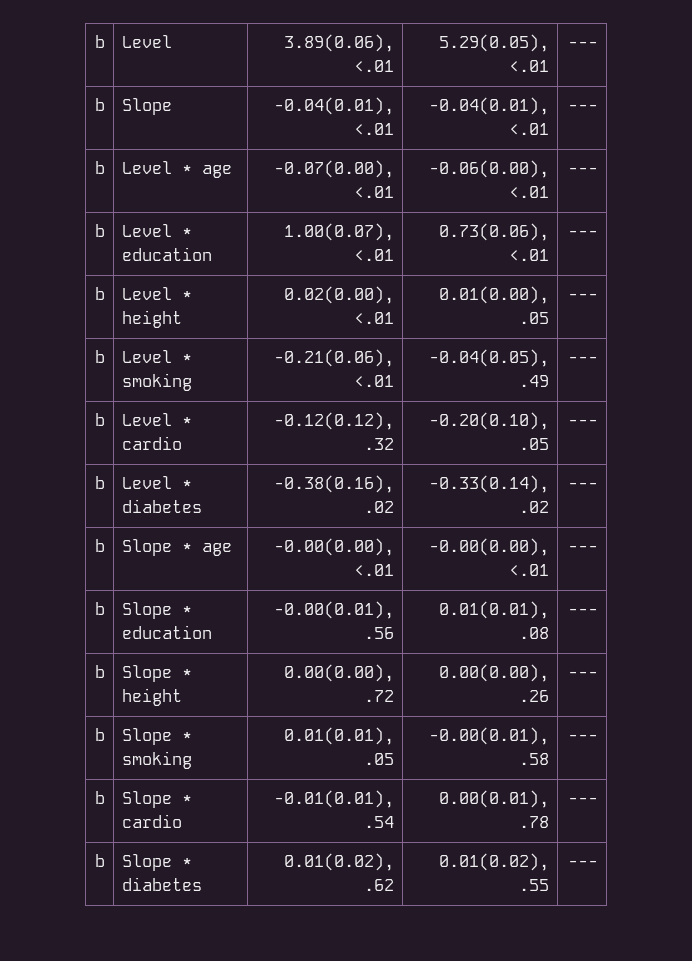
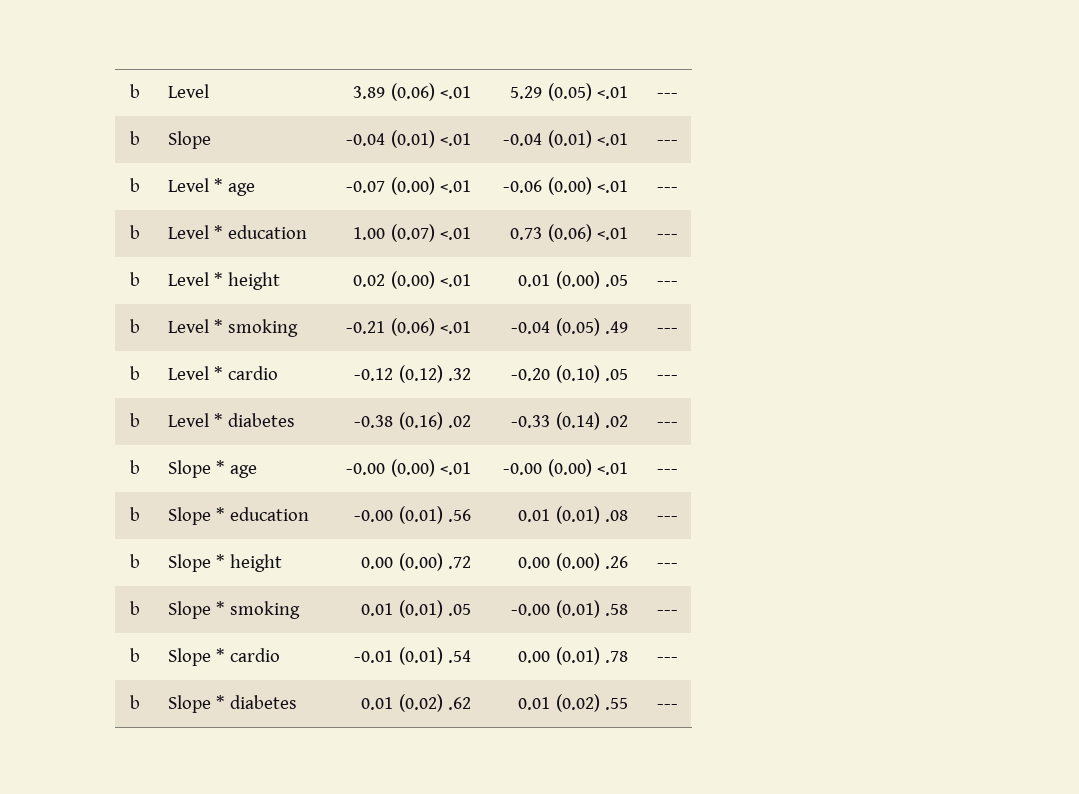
[284,34,395,52] [354,60,395,72] [439,34,550,52] 3.89(0.06), <.01 | 5.29(0.05), -> [353,83,471,101] [510,83,592,101] 3.89 (0.06) <.01 | 5.29 (0.05)
[274,97,395,115] [354,123,395,135] [429,97,550,115] -0.04(0.01), <.01 | -0.04(0.01), -> [346,130,471,148] [503,130,592,148] -0.04 (0.01) <.01 | -0.04 (0.01)
[274,160,395,178] [354,186,395,198] [429,160,550,178] -0.07(0.00), <.01 | -0.06(0.00), -> [346,177,471,195] [503,177,592,195] -0.07 (0.00) <.01 | -0.06 (0.00)
[284,223,395,241] [354,249,395,261] [439,223,550,241] 1.00(0.07), <.01 | 0.73(0.06), -> [353,224,471,242] [510,224,592,242] 1.00 (0.07) <.01 | 0.73 (0.06)
[284,286,395,304] [354,312,395,324] [439,286,550,304] 0.02(0.00), <.01 | 0.01(0.00), -> [353,271,471,289] [518,271,600,289] 0.02 (0.00) <.01 | 0.01 (0.00)
[274,349,395,367] [354,375,395,387] [429,349,550,367] -0.21(0.06), <.01 | -0.04(0.05), -> [346,318,471,336] [511,318,600,336] -0.21 (0.06) <.01 | -0.04 (0.05)
[274,412,395,430] -0.12(0.12), -> [354,365,443,383] -0.12 (0.12)
[429,412,550,430] -0.20(0.10), -> [511,365,600,383] -0.20 (0.10)
[274,475,395,493] [364,501,395,513] [429,475,550,493] -0.38(0.16), .02 | -0.33(0.14), -> [354,412,471,430] [511,412,600,430] -0.38 (0.16) .02 | -0.33 (0.14)
[274,538,395,556] [354,564,395,576] [429,538,550,556] -0.00(0.00), <.01 | -0.00(0.00), -> [346,459,471,477] [503,459,592,477] -0.00 (0.00) <.01 | -0.00 (0.00)
[274,601,395,619] -0.00(0.01), -> [354,506,443,524] -0.00 (0.01)
[439,601,550,619] 0.01(0.01), -> [518,506,600,524] 0.01 (0.01)
[284,664,395,682] 0.00(0.00), -> [361,553,443,571] 0.00 (0.00)
[439,664,550,682] 0.00(0.00), -> [518,553,600,571] 0.00 (0.00)
[284,727,395,745] [364,753,395,765] [429,727,550,745] 0.01(0.01), .05 | -0.00(0.01), -> [361,600,471,618] [511,600,600,618] 0.01 (0.01) .05 | -0.00 (0.01)
[274,790,395,808] -0.01(0.01), -> [354,647,443,665] -0.01 (0.01)
[439,790,550,808] 0.00(0.01), -> [518,647,600,665] 0.00 (0.01)
[284,853,395,871] 0.01(0.02), -> [361,694,443,712] 0.01 (0.02)
[439,853,550,871] 0.01(0.02), -> [518,694,600,712] 0.01 (0.02)

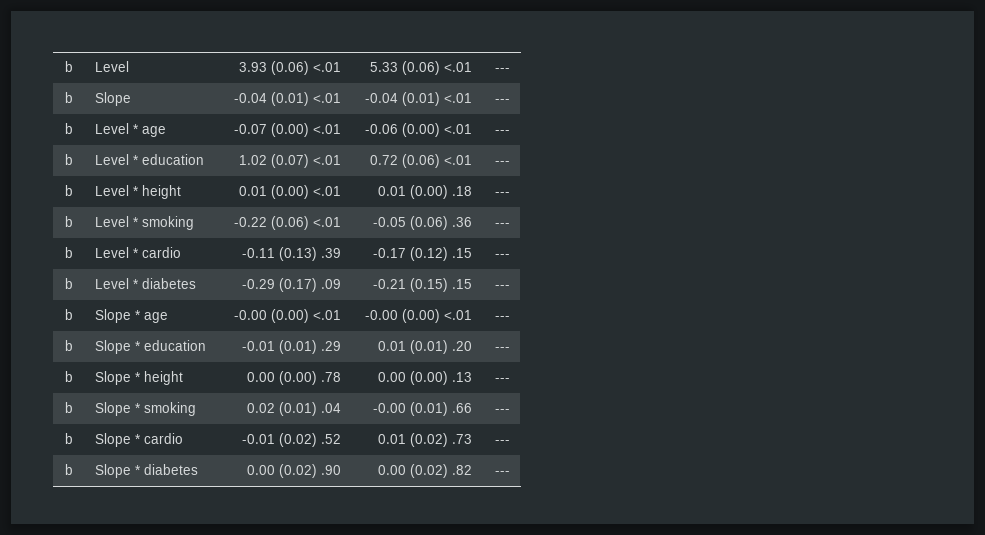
[353,83,471,101] [510,83,592,101] 3.89 (0.06) <.01 | 5.29 (0.05) -> [238,61,341,75] [369,61,440,75] 3.93 (0.06) <.01 | 5.33 (0.06)
[353,227,386,240] 1.00 -> [238,155,267,165] 1.02
[510,227,543,240] 0.73 -> [369,155,398,165] 0.72
[353,274,386,287] 0.02 -> [238,186,267,196] 0.01
[604,275,628,287] .05 -> [451,186,472,196] .18
[346,318,471,336] [511,318,628,336] -0.21 (0.06) <.01 | -0.04 (0.05) .49 -> [233,216,341,230] [372,216,472,230] -0.22 (0.06) <.01 | -0.05 (0.06) .36
[354,365,471,383] [511,365,628,383] -0.12 (0.12) .32 | -0.20 (0.10) .05 -> [241,247,341,261] [372,247,472,261] -0.11 (0.13) .39 | -0.17 (0.12) .15
[354,412,471,430] [511,412,628,430] -0.38 (0.16) .02 | -0.33 (0.14) .02 -> [241,278,341,292] [372,278,472,292] -0.29 (0.17) .09 | -0.21 (0.15) .15
[354,506,471,524] [518,506,628,524] -0.00 (0.01) .56 | 0.01 (0.01) .08 -> [241,340,341,354] [377,340,472,354] -0.01 (0.01) .29 | 0.01 (0.01) .20
[447,556,471,569] [518,553,628,571] .72 | 0.00 (0.00) .26 -> [320,372,341,382] [377,371,472,385] .78 | 0.00 (0.00) .13
[361,600,471,618] [511,600,628,618] 0.01 (0.01) .05 | -0.00 (0.01) .58 -> [246,402,341,416] [372,402,472,416] 0.02 (0.01) .04 | -0.00 (0.01) .66
[398,647,471,665] [518,647,628,665] (0.01) .54 | 0.00 (0.01) .78 -> [278,433,341,447] [377,433,472,447] (0.02) .52 | 0.01 (0.02) .73
[361,694,471,712] [518,694,628,712] 0.01 (0.02) .62 | 0.01 (0.02) .55 -> [246,464,341,478] [377,464,472,478] 0.00 (0.02) .90 | 0.00 (0.02) .82

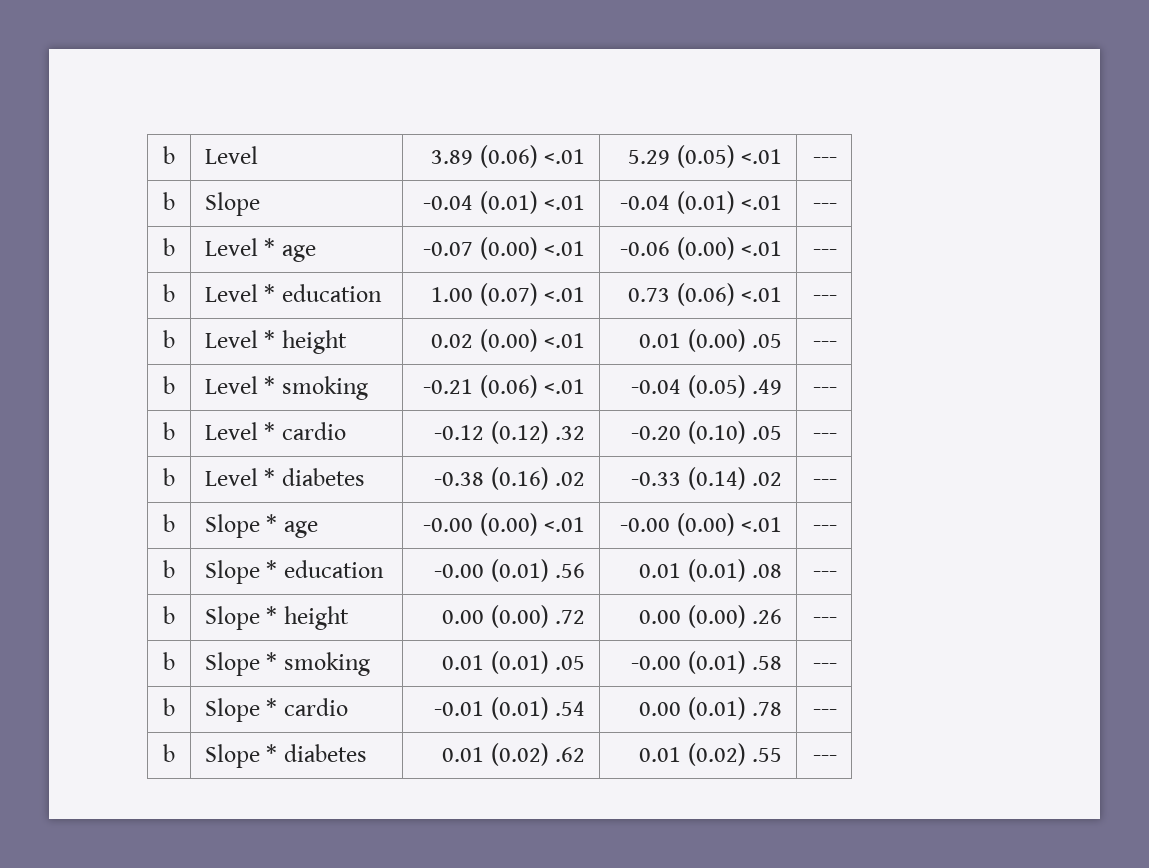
[238,61,341,75] [369,61,440,75] 3.93 (0.06) <.01 | 5.33 (0.06) -> [431,145,585,168] [628,145,735,168] 3.89 (0.06) <.01 | 5.29 (0.05)
[238,155,267,165] 1.02 -> [431,287,474,302] 1.00
[369,155,398,165] 0.72 -> [628,288,671,302] 0.73
[238,186,267,196] 0.01 -> [431,334,474,348] 0.02
[451,186,472,196] .18 -> [751,334,782,348] .05
[233,216,341,230] [372,216,472,230] -0.22 (0.06) <.01 | -0.05 (0.06) .36 -> [423,375,585,398] [631,375,782,398] -0.21 (0.06) <.01 | -0.04 (0.05) .49
[241,247,341,261] [372,247,472,261] -0.11 (0.13) .39 | -0.17 (0.12) .15 -> [434,421,585,444] [631,421,782,444] -0.12 (0.12) .32 | -0.20 (0.10) .05
[241,278,341,292] [372,278,472,292] -0.29 (0.17) .09 | -0.21 (0.15) .15 -> [434,467,585,490] [631,467,782,490] -0.38 (0.16) .02 | -0.33 (0.14) .02
[241,340,341,354] [377,340,472,354] -0.01 (0.01) .29 | 0.01 (0.01) .20 -> [434,559,585,582] [639,559,782,582] -0.00 (0.01) .56 | 0.01 (0.01) .08
[320,372,341,382] [377,371,472,385] .78 | 0.00 (0.00) .13 -> [554,610,585,624] [639,605,782,628] .72 | 0.00 (0.00) .26
[246,402,341,416] [372,402,472,416] 0.02 (0.01) .04 | -0.00 (0.01) .66 -> [442,651,585,674] [631,651,782,674] 0.01 (0.01) .05 | -0.00 (0.01) .58
[278,433,341,447] [377,433,472,447] (0.02) .52 | 0.01 (0.02) .73 -> [490,697,585,720] [639,697,782,720] (0.01) .54 | 0.00 (0.01) .78
[246,464,341,478] [377,464,472,478] 0.00 (0.02) .90 | 0.00 (0.02) .82 -> [442,743,585,766] [639,743,782,766] 0.01 (0.02) .62 | 0.01 (0.02) .55

